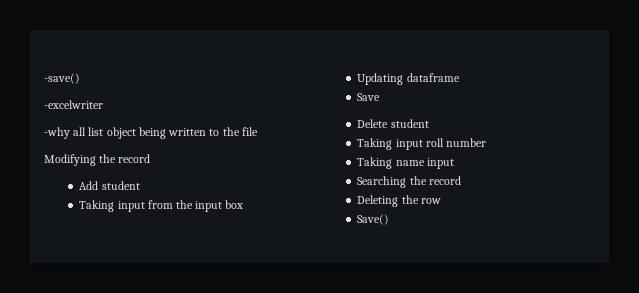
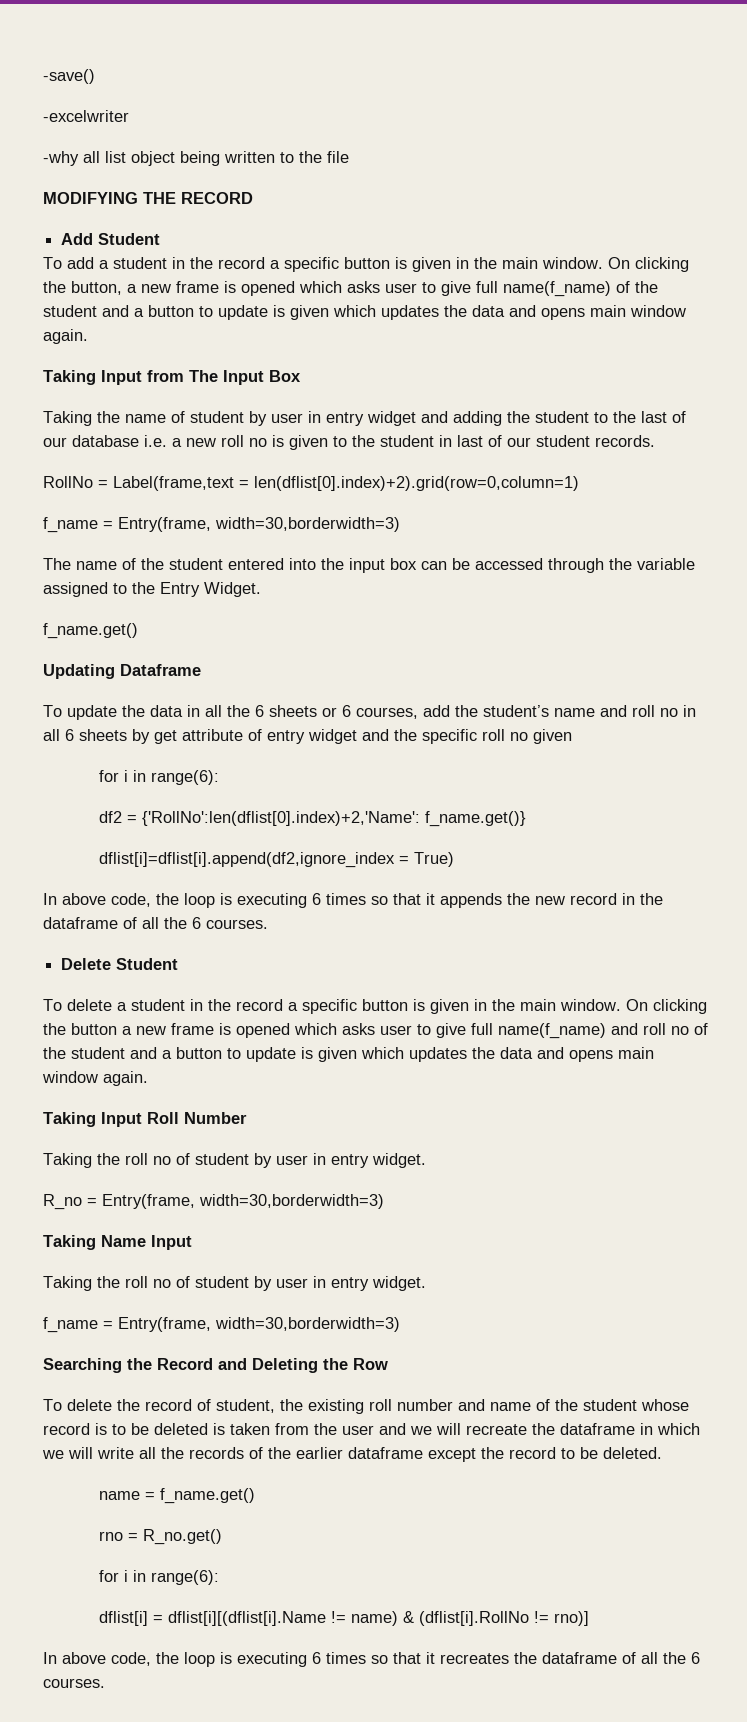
[44,154,151,166] [79,181,140,190] [79,200,244,212] [357,73,460,85] [357,93,381,101] [357,119,429,128] [357,138,487,150] [357,157,454,169] [357,176,461,188] [357,195,441,207] [357,214,390,225] Modifying the record // Add student // Taking input from the input box // Updating dataframe // Save // Delete student // Taking input roll number // Taking name input // Searching the record // Deleting the row // Save() -> [43,192,253,204] [61,233,161,245] [43,257,689,272] [43,281,658,297] [43,305,686,320] [43,329,88,344] [43,370,301,385] [43,411,686,426] [43,435,655,450] [43,476,579,491] [43,517,400,533] [43,558,695,573] [43,582,261,597] [43,623,138,639] [43,664,201,679] [43,705,696,720] [43,729,572,744] [98,770,219,785] [98,811,526,827] [98,852,454,868] [43,893,663,908] [43,917,268,929] [61,958,179,970] [43,999,707,1014] [43,1023,708,1039] [43,1047,654,1062] [42,1071,148,1086] [43,1112,247,1127] [43,1153,426,1168] [43,1194,384,1210] [43,1235,192,1250] [43,1276,426,1291] [43,1317,400,1333] [43,1358,388,1373] [43,1399,689,1414] [43,1423,700,1435] [42,1447,662,1462] [98,1488,255,1504] [98,1529,222,1545] [98,1570,219,1585] [98,1611,589,1626] [43,1652,700,1667] [43,1678,105,1688] MODIFYING THE RECORD // Add Student // To add a student in the record a specific button is given in the main window. On clicking the button, a new frame is opened which asks user to give full name(f_name) of the student and a button to update is given which updates the data and opens main window again. // Taking Input from The Input Box // Taking the name of student by user in entry widget and adding the student to the last of our database i.e. a new roll no is given to the student in last of our student records. // RollNo = Label(frame,text = len(dflist[0].index)+2).grid(row=0,column=1) // f_name = Entry(frame, width=30,borderwidth=3) // The name of the student entered into the input box can be accessed through the variable assigned to the Entry Widget. // f_name.get() // Updating Dataframe // To update the data in all the 6 sheets or 6 courses, add the student’s name and roll no in all 6 sheets by get attribute of entry widget and the specific roll no given // for i in range(6): // df2 = {'RollNo':len(dflist[0].index)+2,'Name': f_name.get()} // dflist[i]=dflist[i].append(df2,ignore_index = True) // In above code, the loop is executing 6 times so that it appends the new record in the dataframe of all the 6 courses. // Delete Student // To delete a student in the record a specific button is given in the main window. On clicking the button a new frame is opened which asks user to give full name(f_name) and roll no of the student and a button to update is given which updates the data and opens main window again. // Taking Input Roll Number // Taking the roll no of student by user in entry widget. // R_no = Entry(frame, width=30,borderwidth=3) // Taking Name Input // Taking the roll no of student by user in entry widget. // f_name = Entry(frame, width=30,borderwidth=3) // Searching the Record and Deleting the Row // To delete the record of student, the existing roll number and name of the student whose record is to be deleted is taken from the user and we will recreate the dataframe in which we will write all the records of the earlier dataframe except the record to be deleted. // name = f_name.get() // rno = R_no.get() // for i in range(6): // dflist[i] = dflist[i][(dflist[i].Name != name) & (dflist[i].RollNo != rno)] // In above code, the loop is executing 6 times so that it recreates the dataframe of all the 6 courses.

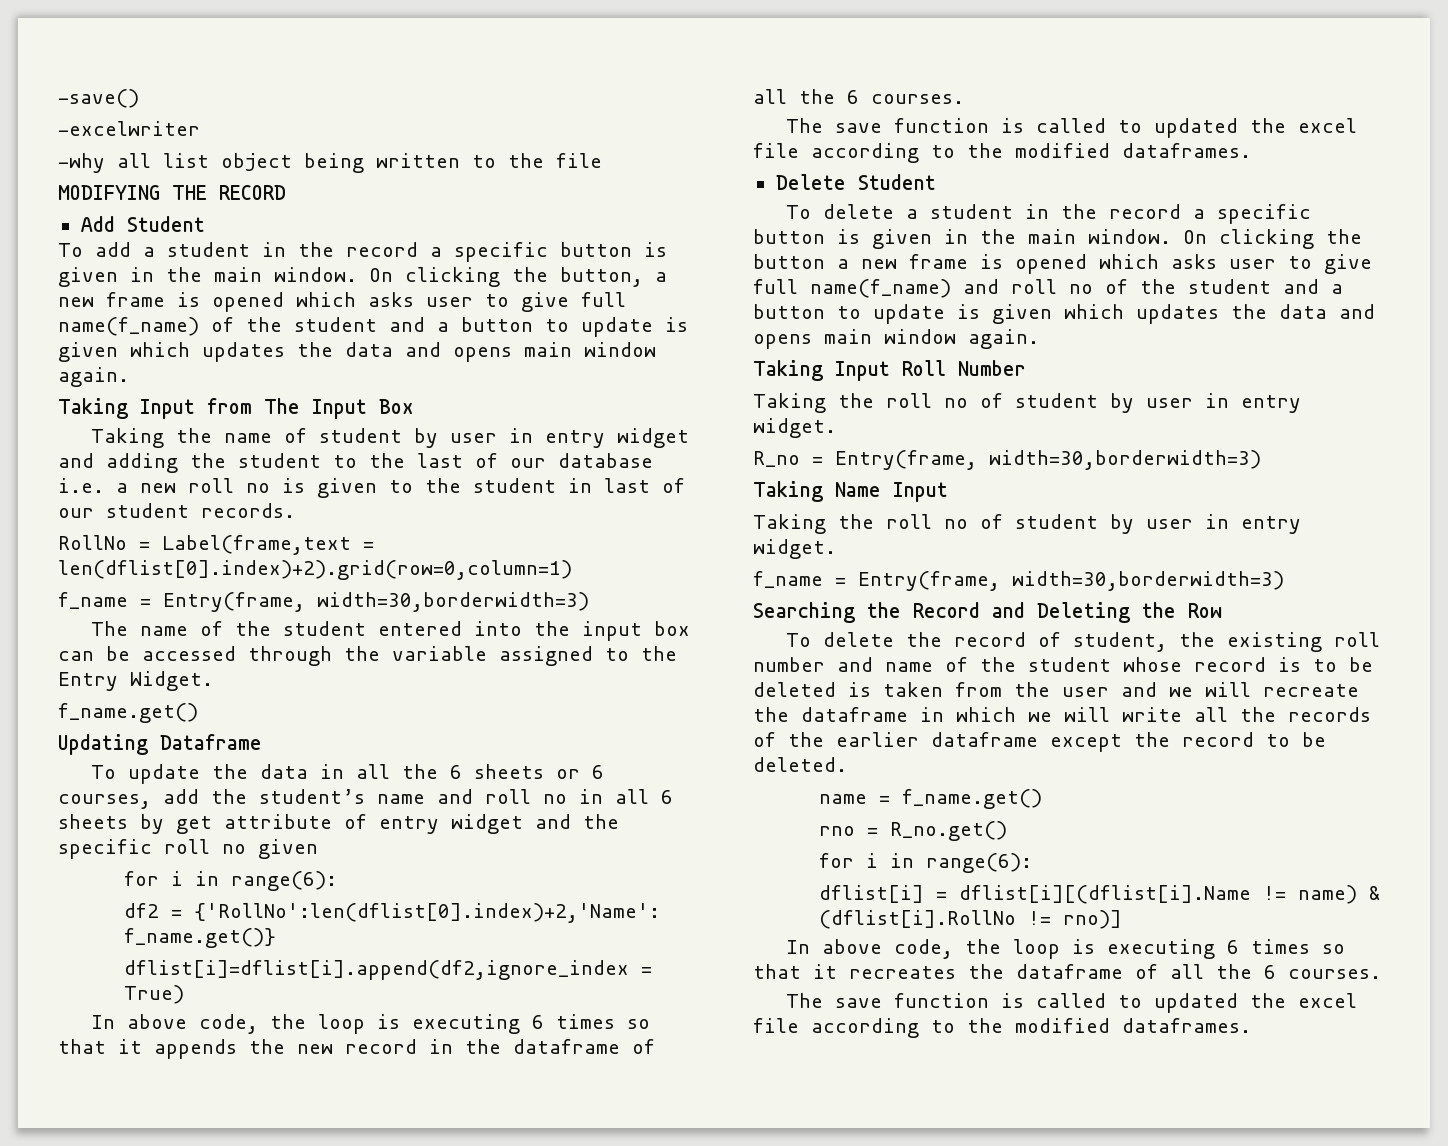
(268, 924) none -> [785,118,1357,138] [753,143,1251,163] // The save function is called to updated the excel file according to the modified dataframes.
(105, 1683) none -> [785,993,1357,1013] [753,1018,1251,1038] // The save function is called to updated the excel file according to the modified dataframes.

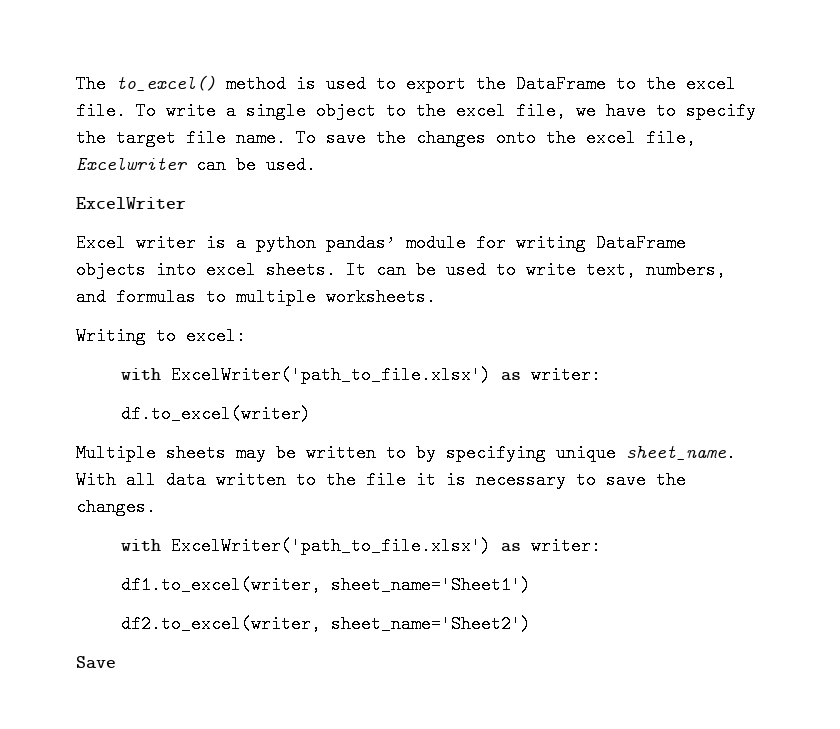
[58,89,139,108] [58,121,200,136] [58,153,602,173] [58,185,286,200] [80,216,205,232] [58,242,667,262] [58,267,667,287] [58,292,626,312] [58,317,688,337] [58,342,656,362] [58,367,129,387] [58,398,414,419] [90,428,689,448] [58,453,653,473] [58,478,685,498] [58,503,295,518] [58,535,374,555] [58,560,572,580] [58,592,589,612] [90,621,690,641] [58,646,677,666] [58,671,213,691] [58,703,198,723] [58,734,262,755] [90,764,604,784] [58,789,673,809] [58,814,619,834] [58,839,318,859] [124,871,338,891] [124,903,661,923] [124,928,277,948] [124,960,653,980] [124,985,185,1004] [90,1014,650,1034] [58,1039,655,1059] [753,89,964,104] [785,118,1357,138] [753,143,1251,163] [775,174,936,190] [785,204,1311,224] [753,229,1362,249] [753,254,1372,274] [753,279,1343,298] [753,304,1375,324] [753,329,1039,349] [753,360,1026,381] [753,393,1301,413] [753,418,836,438] [753,450,1261,470] [753,481,948,502] [753,514,1301,534] [753,539,836,559] [753,571,1284,591] [753,602,1222,623] [785,632,1380,652] [753,657,1373,672] [753,682,1359,697] [753,707,1371,722] [753,732,1326,752] [753,757,847,772] [819,789,1043,809] [819,821,1008,841] [819,853,1033,873] [819,885,1381,904] [819,910,1123,929] [785,939,1345,959] [753,964,1381,979] [785,993,1357,1013] [753,1018,1251,1038] -save() // -excelwriter // -why all list object being written to the file // MODIFYING THE RECORD // Add Student // To add a student in the record a specific button is given in the main window. On clicking the button, a new frame is opened which asks user to give full name(f_name) of the student and a button to update is given which updates the data and opens main window again. // Taking Input from The Input Box // Taking the name of student by user in entry widget and adding the student to the last of our database i.e. a new roll no is given to the student in last of our student records. // RollNo = Label(frame,text = len(dflist[0].index)+2).grid(row=0,column=1) // f_name = Entry(frame, width=30,borderwidth=3) // The name of the student entered into the input box can be accessed through the variable assigned to the Entry Widget. // f_name.get() // Updating Dataframe // To update the data in all the 6 sheets or 6 courses, add the student’s name and roll no in all 6 sheets by get attribute of entry widget and the specific roll no given // for i in range(6): // df2 = {'RollNo':len(dflist[0].index)+2,'Name': f_name.get()} // dflist[i]=dflist[i].append(df2,ignore_index = True) // In above code, the loop is executing 6 times so that it appends the new record in the dataframe of all the 6 courses. // The save function is called to updated the excel file according to the modified dataframes. // Delete Student // To delete a student in the record a specific button is given in the main window. On clicking the button a new frame is opened which asks user to give full name(f_name) and roll no of the student and a button to update is given which updates the data and opens main window again. // Taking Input Roll Number // Taking the roll no of student by user in entry widget. // R_no = Entry(frame, width=30,borderwidth=3) // Taking Name Input // Taking the roll no of student by user in entry widget. // f_name = Entry(frame, width=30,borderwidth=3) // Searching the Record and Deleting the Row // To delete the record of student, the existing roll number and name of the student whose record is to be deleted is taken from the user and we will recreate the dataframe in which we will write all the records of the earlier dataframe except the record to be deleted. // name = f_name.get() // rno = R_no.get() // for i in range(6): // dflist[i] = dflist[i][(dflist[i].Name != name) & (dflist[i].RollNo != rno)] // In above code, the loop is executing 6 times so that it recreates the dataframe of all the 6 courses. // The save function is called to updated the excel file according to the modified dataframes. -> [76,75,736,93] [76,102,756,120] [76,129,696,147] [76,156,316,174] [76,197,186,209] [76,234,686,252] [76,261,726,279] [76,288,436,306] [76,327,246,345] [121,366,602,384] [121,405,312,423] [76,444,736,462] [76,471,686,489] [76,498,156,516] [121,537,602,555] [121,576,532,594] [121,615,532,633] [76,656,116,669] The to_excel() method is used to export the DataFrame to the excel file. To write a single object to the excel file, we have to specify the target file name. To save the changes onto the excel file, Excelwriter can be used. // ExcelWriter // Excel writer is a python pandas’ module for writing DataFrame objects into excel sheets. It can be used to write text, numbers, and formulas to multiple worksheets. // Writing to excel: // with ExcelWriter('path_to_file.xlsx') as writer: // df.to_excel(writer) // Multiple sheets may be written to by specifying unique sheet_name. With all data written to the file it is necessary to save the changes. // with ExcelWriter('path_to_file.xlsx') as writer: // df1.to_excel(writer, sheet_name='Sheet1') // df2.to_excel(writer, sheet_name='Sheet2') // Save

